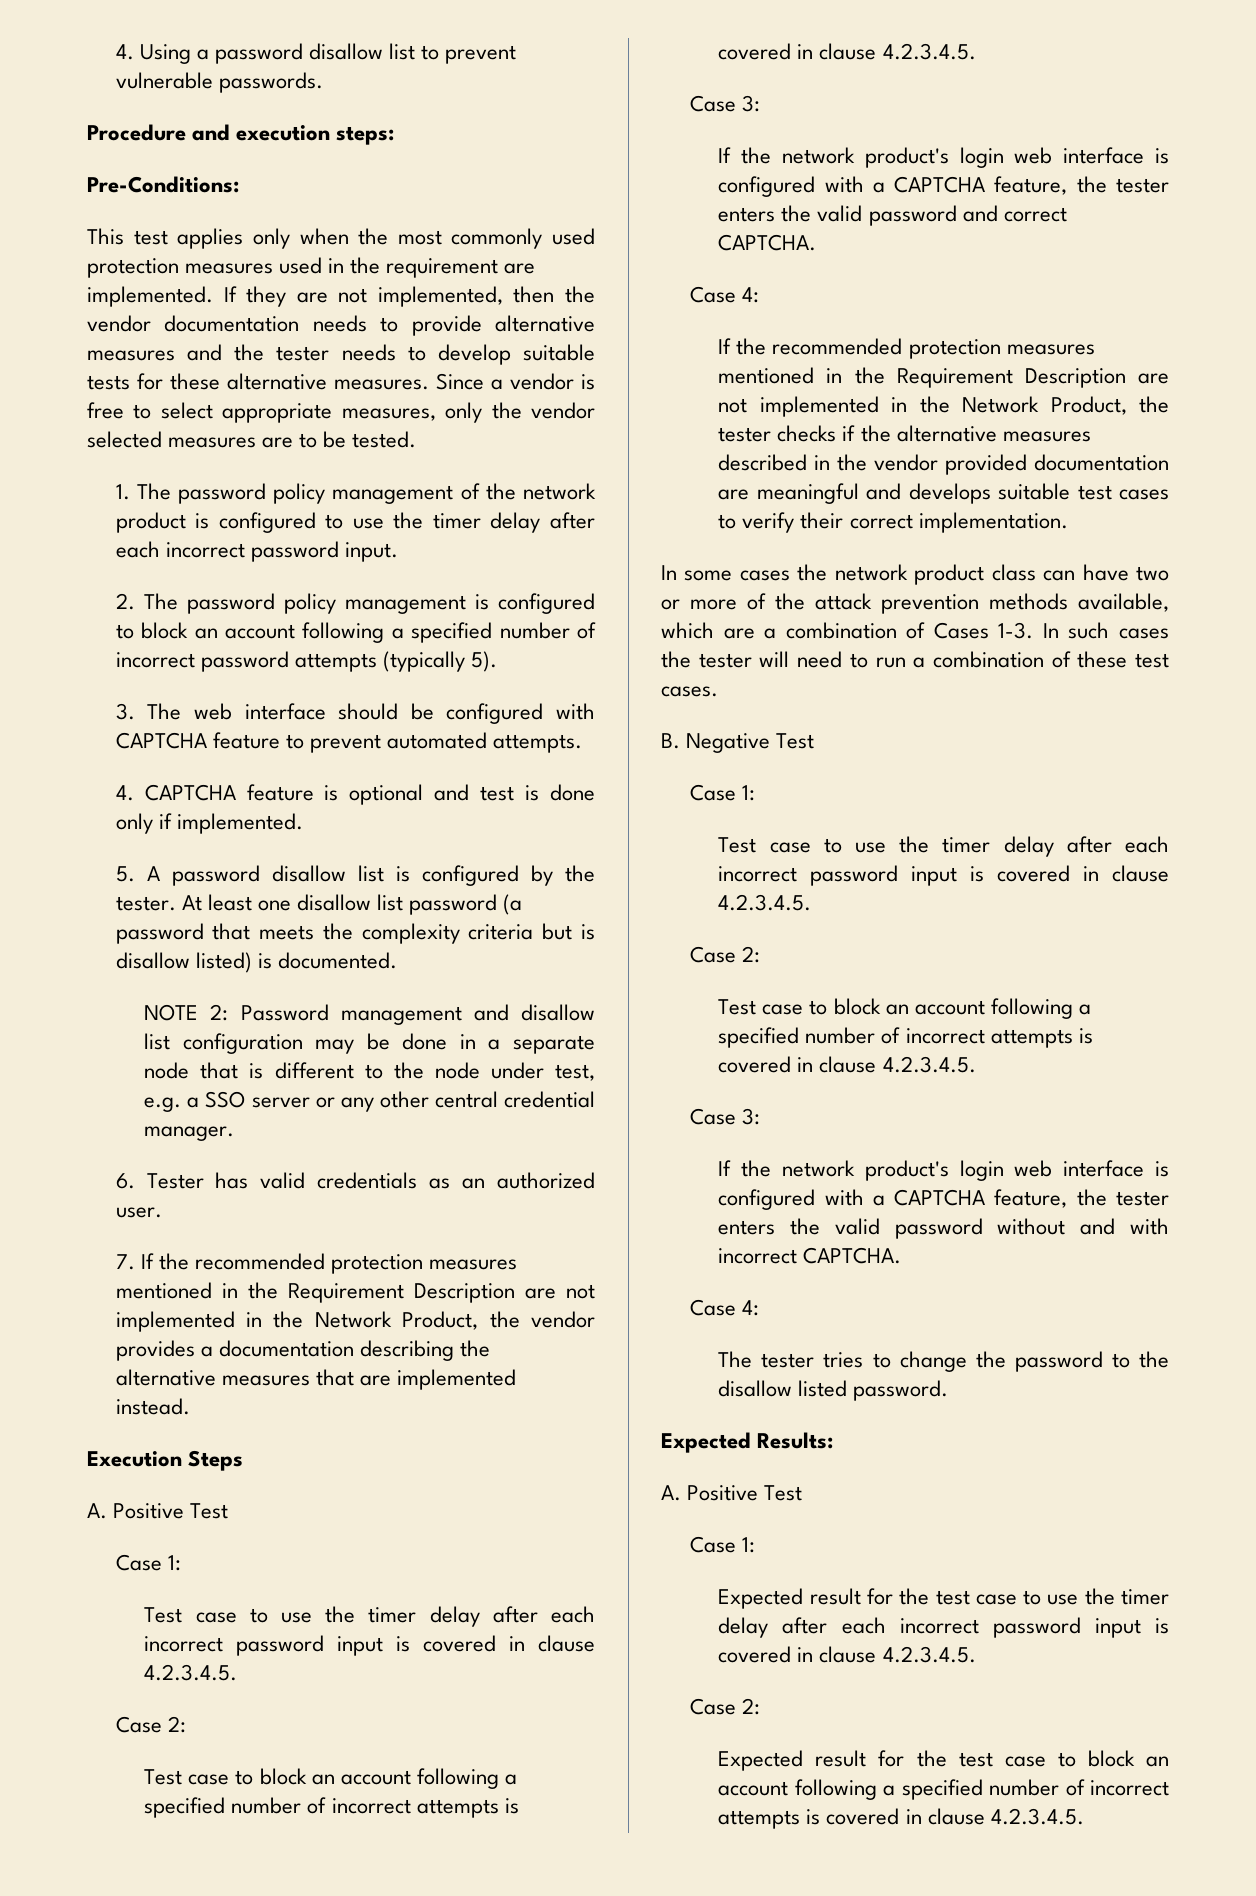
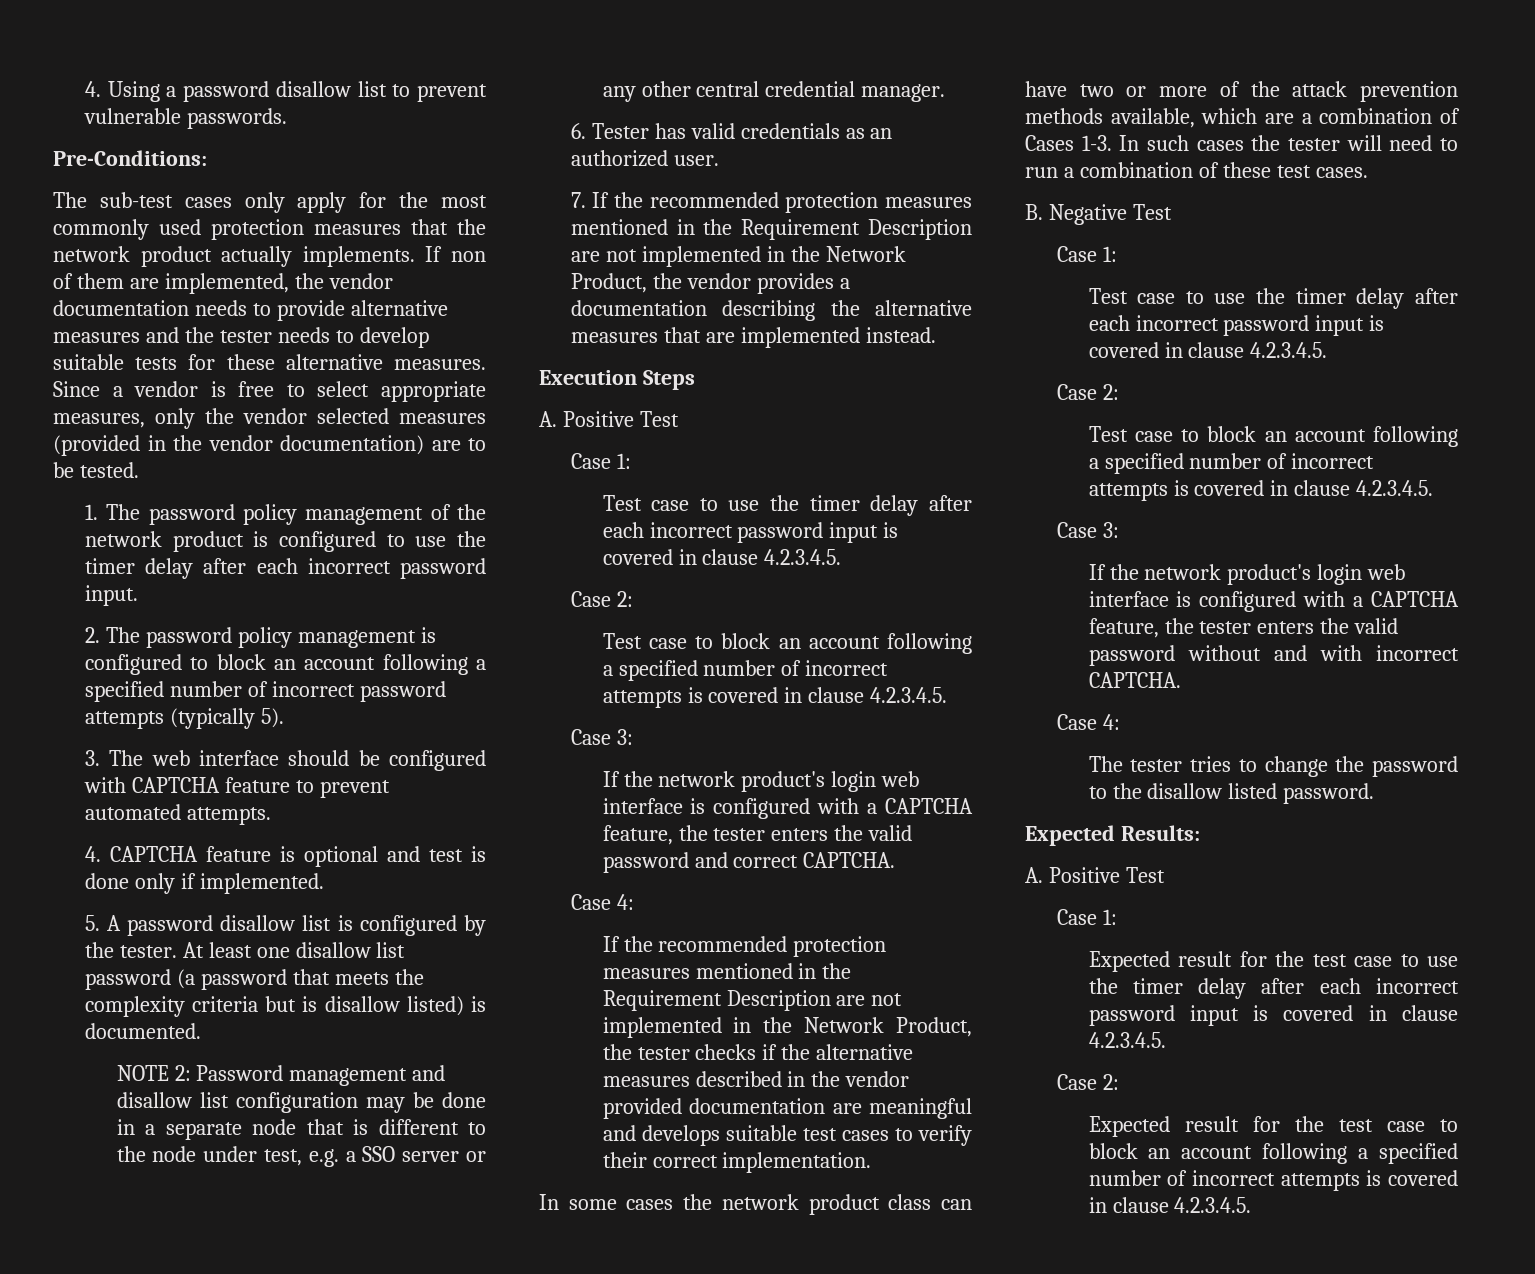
[87,124,395,145] [87,176,239,193] [87,228,349,249] Procedure and execution steps: // Pre-Conditions: // This test applies only when -> [53,150,207,166] [53,192,387,213] Pre-Conditions: // The sub-test cases only apply for
[279,257,536,278] [87,286,555,307] used in the requirement are implemented. If they are not implemented, then -> [411,219,486,235] [53,246,486,267] [53,273,289,294] that the network product actually implements. If non of them are implemented,
(257, 442) none -> [53,435,424,456] (provided in the vendor documentation)

